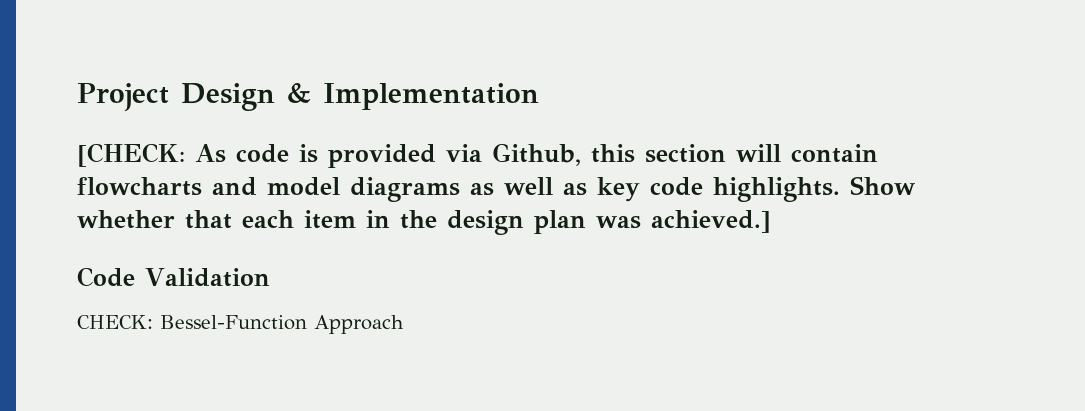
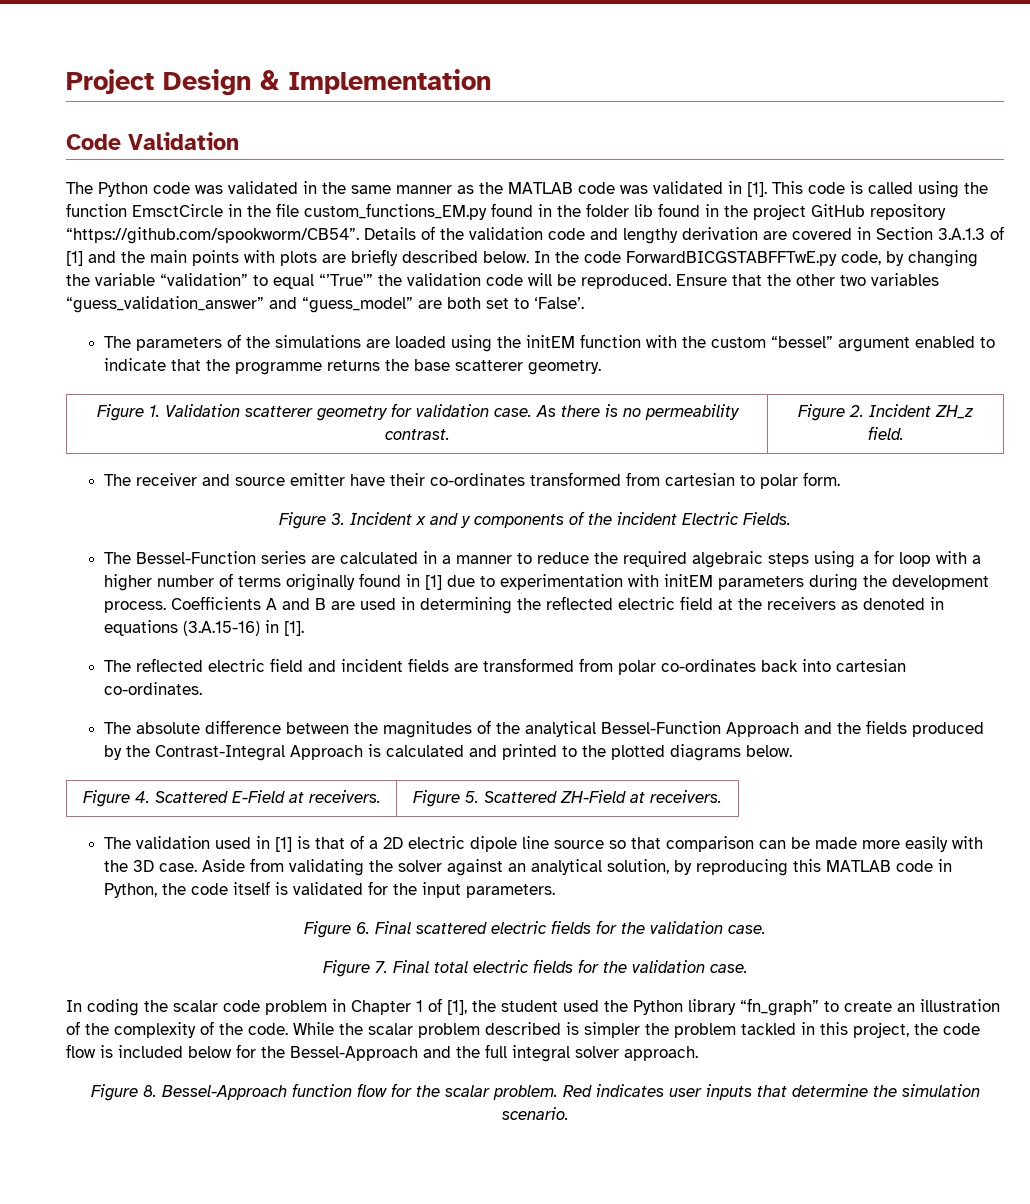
[77,143,878,168] [77,176,915,202] [77,210,771,235] [77,267,270,287] [77,315,404,334] [CHECK: As code is provided via Github, this section will contain flowcharts and model diagrams as well as key code highlights. Show whether that each item in the design plan was achieved.] // Code Validation // CHECK: Bessel-Function Approach -> [66,132,239,150] [66,181,988,198] [66,203,946,220] [66,226,1004,244] [66,249,978,267] [66,273,939,289] [66,296,584,313] [104,334,996,352] [104,358,602,375] [96,403,740,421] [384,429,450,440] [798,404,974,421] [867,426,904,440] [104,472,841,489] [279,511,791,529] [104,550,982,568] [104,573,990,591] [104,596,945,614] [104,620,305,636] [104,658,907,675] [104,682,203,695] [104,720,985,738] [104,744,793,761] [82,790,381,807] [413,790,722,807] [104,835,984,852] [104,858,953,876] [104,881,556,898] [304,920,766,938] [322,959,748,977] [66,998,1000,1016] [66,1021,980,1038] [66,1044,698,1062] [90,1083,980,1101] [501,1107,569,1120] Code Validation // The Python code was validated in the same manner as the MATLAB code was validated in [1]. This code is called using the function EmsctCircle in the file custom_functions_EM.py found in the folder lib found in the project GitHub repository “https://github.com/spookworm/CB54”. Details of the validation code and lengthy derivation are covered in Section 3.A.1.3 of [1] and the main points with plots are briefly described below. In the code ForwardBICGSTABFFTwE.py code, by changing the variable “validation” to equal “’True'” the validation code will be reproduced. Ensure that the other two variables “guess_validation_answer” and “guess_model” are both set to ‘False’. // The parameters of the simulations are loaded using the initEM function with the custom “bessel” argument enabled to indicate that the programme returns the base scatterer geometry. // Figure 1. Validation scatterer geometry for validation case. As there is no permeability contrast. | Figure 2. Incident ZH_z field. // The receiver and source emitter have their co-ordinates transformed from cartesian to polar form. // Figure 3. Incident x and y components of the incident Electric Fields. // The Bessel-Function series are calculated in a manner to reduce the required algebraic steps using a for loop with a higher number of terms originally found in [1] due to experimentation with initEM parameters during the development process. Coefficients A and B are used in determining the reflected electric field at the receivers as denoted in equations (3.A.15-16) in [1]. // The reflected electric field and incident fields are transformed from polar co-ordinates back into cartesian co-ordinates. // The absolute difference between the magnitudes of the analytical Bessel-Function Approach and the fields produced by the Contrast-Integral Approach is calculated and printed to the plotted diagrams below. // Figure 4. Scattered E-Field at receivers. | Figure 5. Scattered ZH-Field at receivers. // The validation used in [1] is that of a 2D electric dipole line source so that comparison can be made more easily with the 3D case. Aside from validating the solver against an analytical solution, by reproducing this MATLAB code in Python, the code itself is validated for the input parameters. // Figure 6. Final scattered electric fields for the validation case. // Figure 7. Final total electric fields for the validation case. // In coding the scalar code problem in Chapter 1 of [1], the student used the Python library “fn_graph” to create an illustration of the complexity of the code. While the scalar problem described is simpler the problem tackled in this project, the code flow is included below for the Bessel-Approach and the full integral solver approach. // Figure 8. Bessel-Approach function flow for the scalar problem. Red indicates user inputs that determine the simulation scenario.

